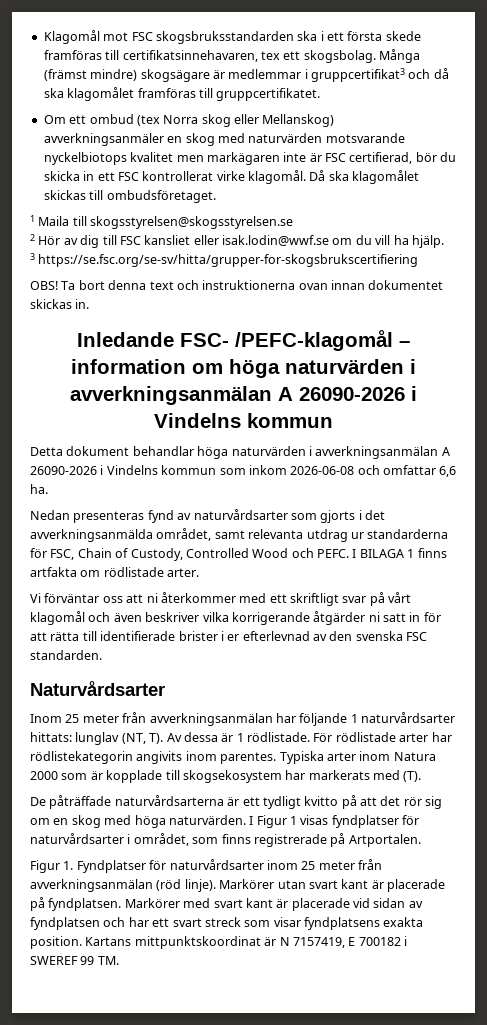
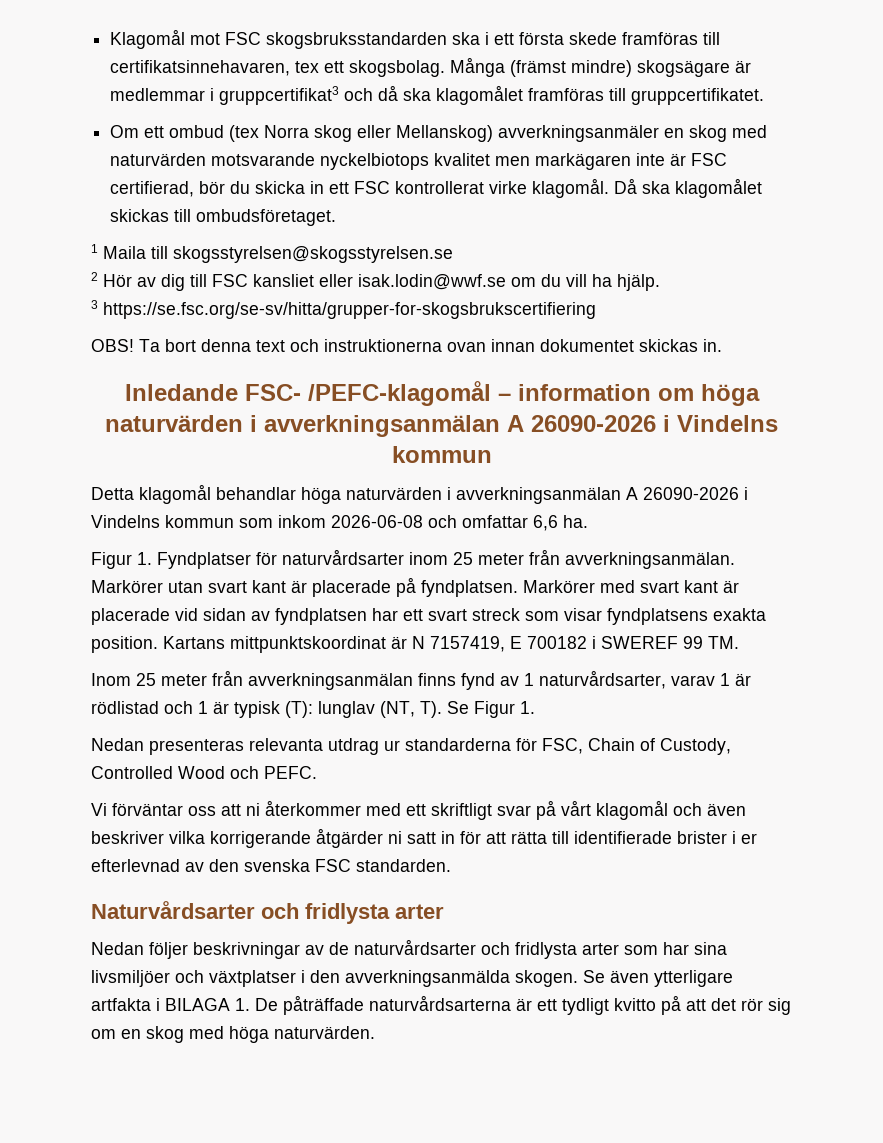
[66,446,130,456] dokument -> [139,484,211,504] klagomål
[30,509,385,523] [30,528,245,542] Nedan presenteras fynd av naturvårdsarter som gjorts i det avverkningsanmälda området, samt -> [91,549,735,569] [91,577,739,597] [91,608,766,625] [91,636,739,653] [91,670,751,690] [91,701,535,718] [91,738,244,755] Figur 1. Fyndplatser för naturvårdsarter inom 25 meter från avverkningsanmälan. Markörer utan svart kant är placerade på fyndplatsen. Markörer med svart kant är placerade vid sidan av fyndplatsen har ett svart streck som visar fyndplatsens exakta position. Kartans mittpunktskoordinat är N 7157419, E 700182 i SWEREF 99 TM. // Inom 25 meter från avverkningsanmälan finns fynd av 1 naturvårdsarter, varav 1 är rödlistad och 1 är typisk (T): lunglav (NT, T). Se Figur 1. // Nedan presenteras
[352,548,447,558] [30,567,200,577] I BILAGA 1 finns artfakta om rödlistade arter. -> (317, 772) none
[30,712,455,726] [30,732,452,745] [30,751,436,764] [30,770,422,783] // Inom 25 meter från avverkningsanmälan har följande 1 naturvårdsarter hittats: lunglav (NT, T). Av dessa är 1 rödlistade. För rödlistade arter har rödlistekategorin angivits inom parentes. Typiska arter inom Natura 2000 som är kopplade till skogsekosystem har markerats med (T). // -> [261,903,444,924] [91,939,727,959] [91,970,733,987] [91,998,250,1011] och fridlysta arter // Nedan följer beskrivningar av de naturvårdsarter och fridlysta arter som har sina livsmiljöer och växtplatser i den avverkningsanmälda skogen. Se även ytterligare artfakta i BILAGA 1.
[249,815,420,828] [30,833,421,847] [30,859,382,873] [30,879,445,892] [30,897,423,911] [30,917,424,930] [30,936,407,949] [30,956,119,965] I Figur 1 visas fyndplatser för naturvårdsarter i området, som finns registrerade på Artportalen. // Figur 1. Fyndplatser för naturvårdsarter inom 25 meter från avverkningsanmälan (röd linje). Markörer utan svart kant är placerade på fyndplatsen. Markörer med svart kant är placerade vid sidan av fyndplatsen och har ett svart streck som visar fyndplatsens exakta position. Kartans mittpunktskoordinat är N 7157419, E 700182 i SWEREF 99 TM. -> (375, 1032) none

